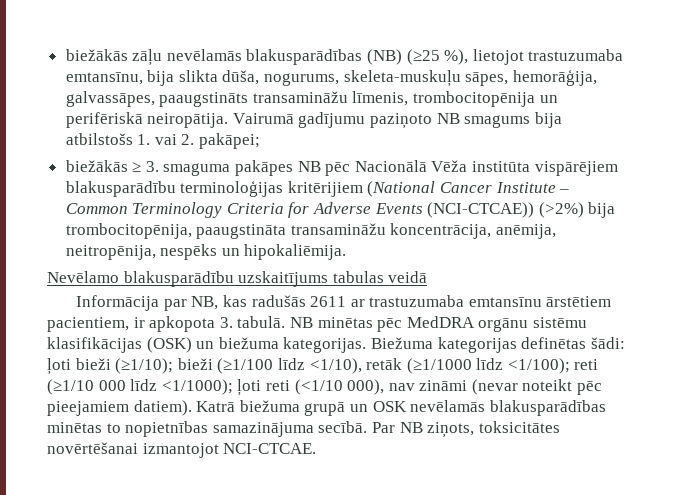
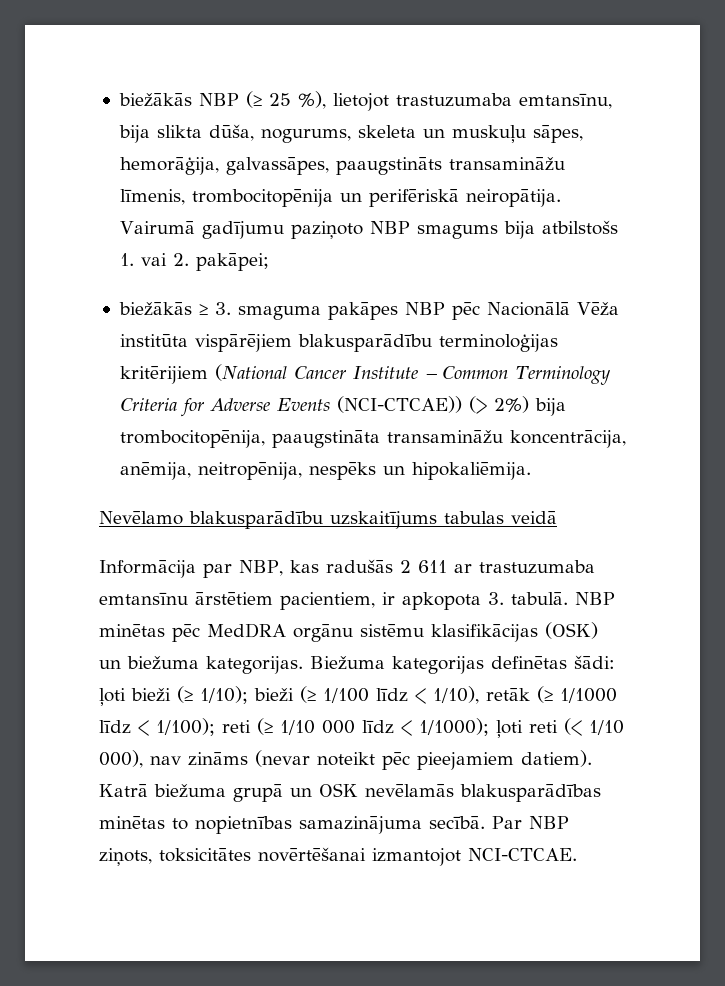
[65,49,440,66] biežākās zāļu nevēlamās blakusparādības (NB) (≥25 -> [118,91,291,108] biežākās NBP (≥ 25
[343,70,461,87] skeleta-muskuļu -> [357,125,526,143] skeleta un muskuļu
[436,113,460,124] NB -> [369,221,410,234] NBP
[297,161,321,172] NB -> [404,302,445,315] NBP
[538,202,584,218] (>2%) -> [468,396,529,414] (> 2%)
[191,296,219,310] NB, -> [239,560,283,576] NBP,
[310,296,347,307] 2611 -> [399,560,447,573] 2 611
[289,317,313,328] NB -> [575,592,615,605] NBP
[115,358,599,374] [47,379,343,396] (≥1/10); bieži (≥1/100 līdz <1/10), retāk (≥1/1000 līdz <1/100); reti (≥1/10 000 līdz <1/1000); ļoti reti (<1/10 -> [177,686,617,704] [99,718,624,738] (≥ 1/10); bieži (≥ 1/100 līdz < 1/10), retāk (≥ 1/1000 līdz < 1/100); reti (≥ 1/10 000 līdz < 1/1000); ļoti reti (< 1/10
[419,380,468,391] zināmi -> [188,752,248,766] zināms
[399,422,423,433] NB -> [529,816,569,829] NBP

